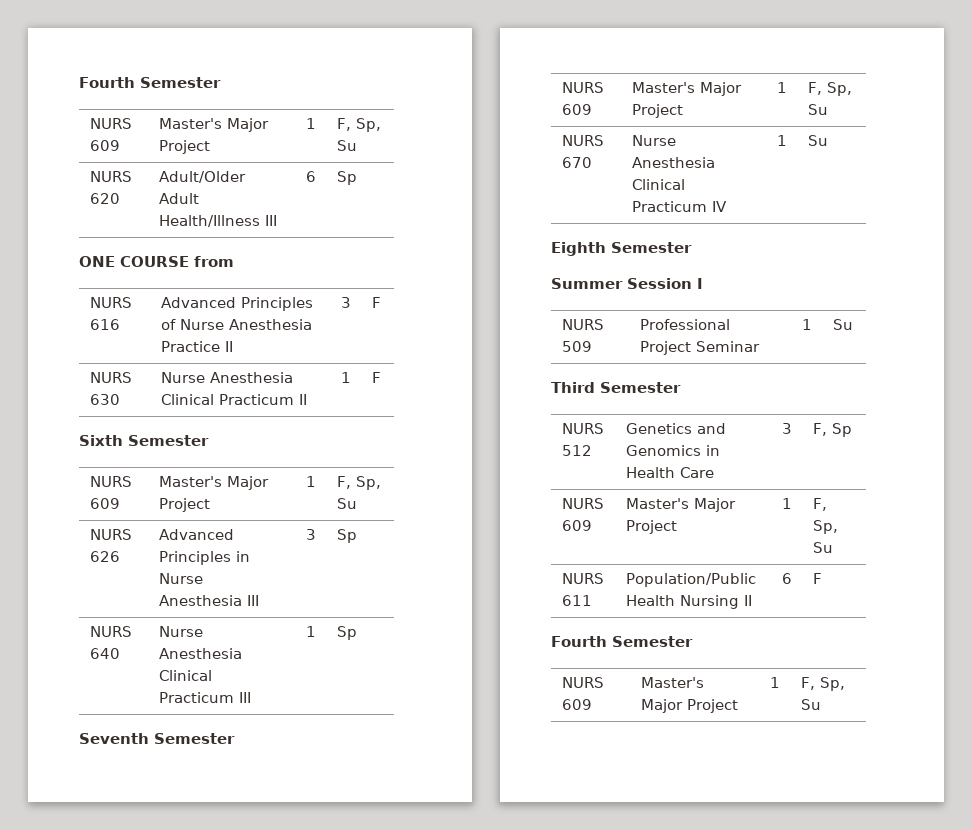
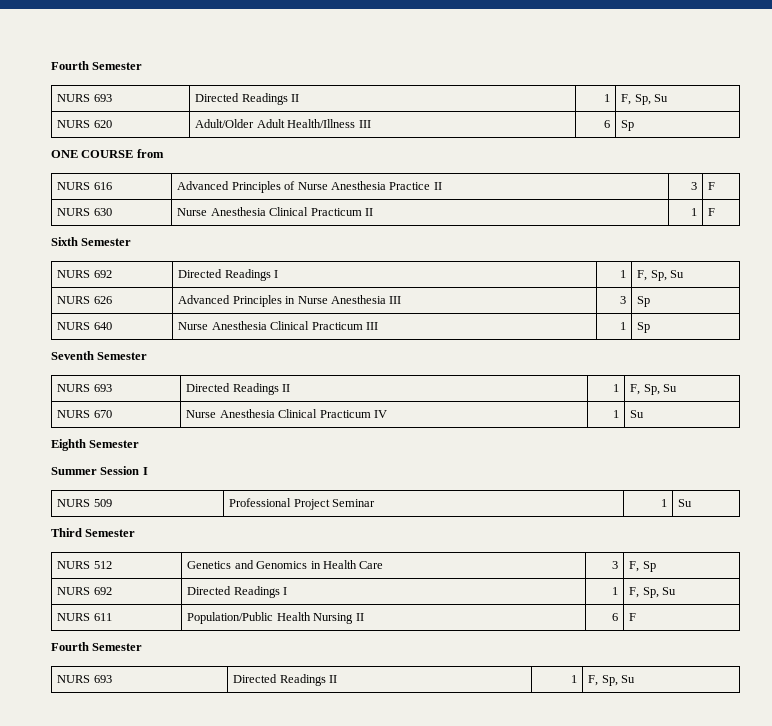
[79,77,221,88] [89,118,132,129] [89,140,120,151] [158,118,269,132] [158,140,210,154] Fourth Semester // NURS 609 | Master's Major Project -> [51,61,143,70] [57,94,112,102] [195,93,300,105] Fourth Semester // NURS 693 | Directed Readings II
[89,498,120,509] [158,476,269,490] [158,498,210,512] 609 | Master's Major Project -> [93,270,112,278] [178,269,279,281] 692 | Directed Readings I
[561,104,592,115] [631,82,742,96] [631,104,683,118] 609 | Master's Major Project -> [93,384,112,392] [186,383,291,395] 693 | Directed Readings II
[561,520,592,531] [625,498,736,512] [625,520,677,534] 609 | Master's Major Project -> [93,587,112,595] [187,586,288,598] 692 | Directed Readings I
[561,699,592,710] [640,677,704,688] [640,699,738,713] 609 | Master's Major Project -> [93,675,112,683] [233,674,338,686] 693 | Directed Readings II

